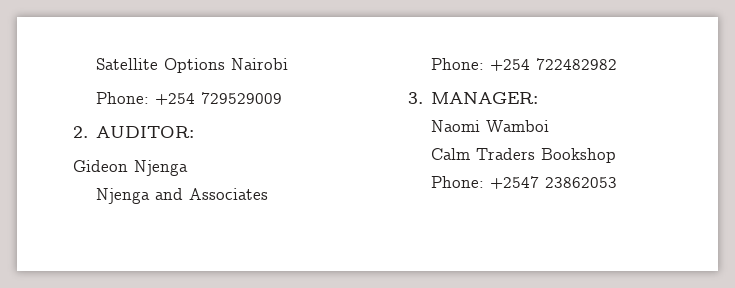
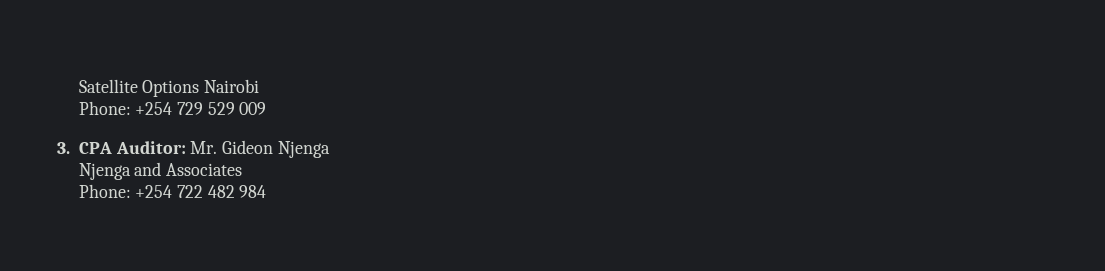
[200,92,282,104] [72,126,195,138] 729529009 // 2. AUDITOR: // -> [176,102,267,115] [57,141,218,154] 729 529 009 // 3. CPA Auditor: Mr.
[535,58,617,70] [407,92,539,104] [430,120,549,132] [430,148,616,163] [430,176,617,189] 722482982 // 3. MANAGER: // Naomi Wamboi // Calm Traders Bookshop // Phone: +2547 23862053 -> [176,185,267,198] 722 482 984

